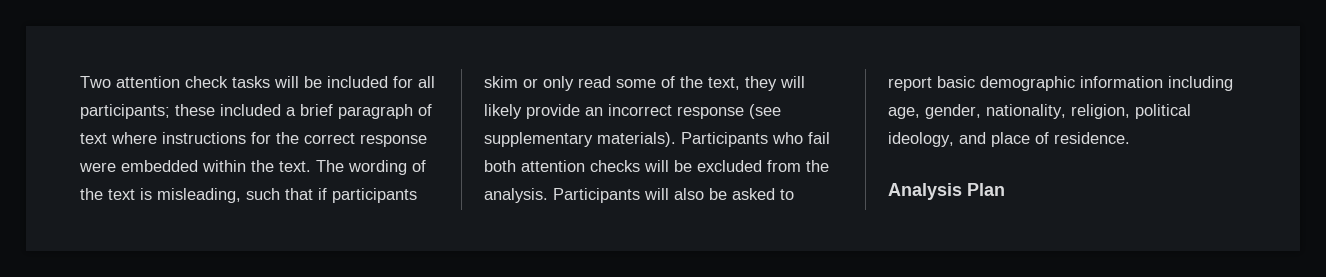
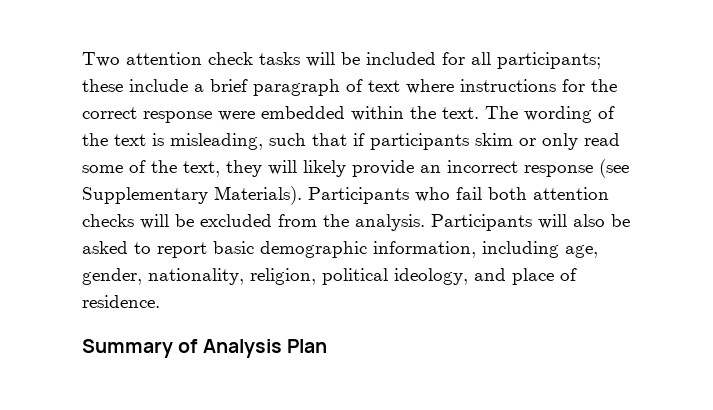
[220,104,281,116] included -> [129,79,188,92] include
[484,132,676,147] supplementary materials). -> [82,186,302,205] Supplementary Materials).
[1080,76,1163,88] information -> [373,241,476,258] information,
(1130, 138) none -> [82,339,199,358] Summary of

